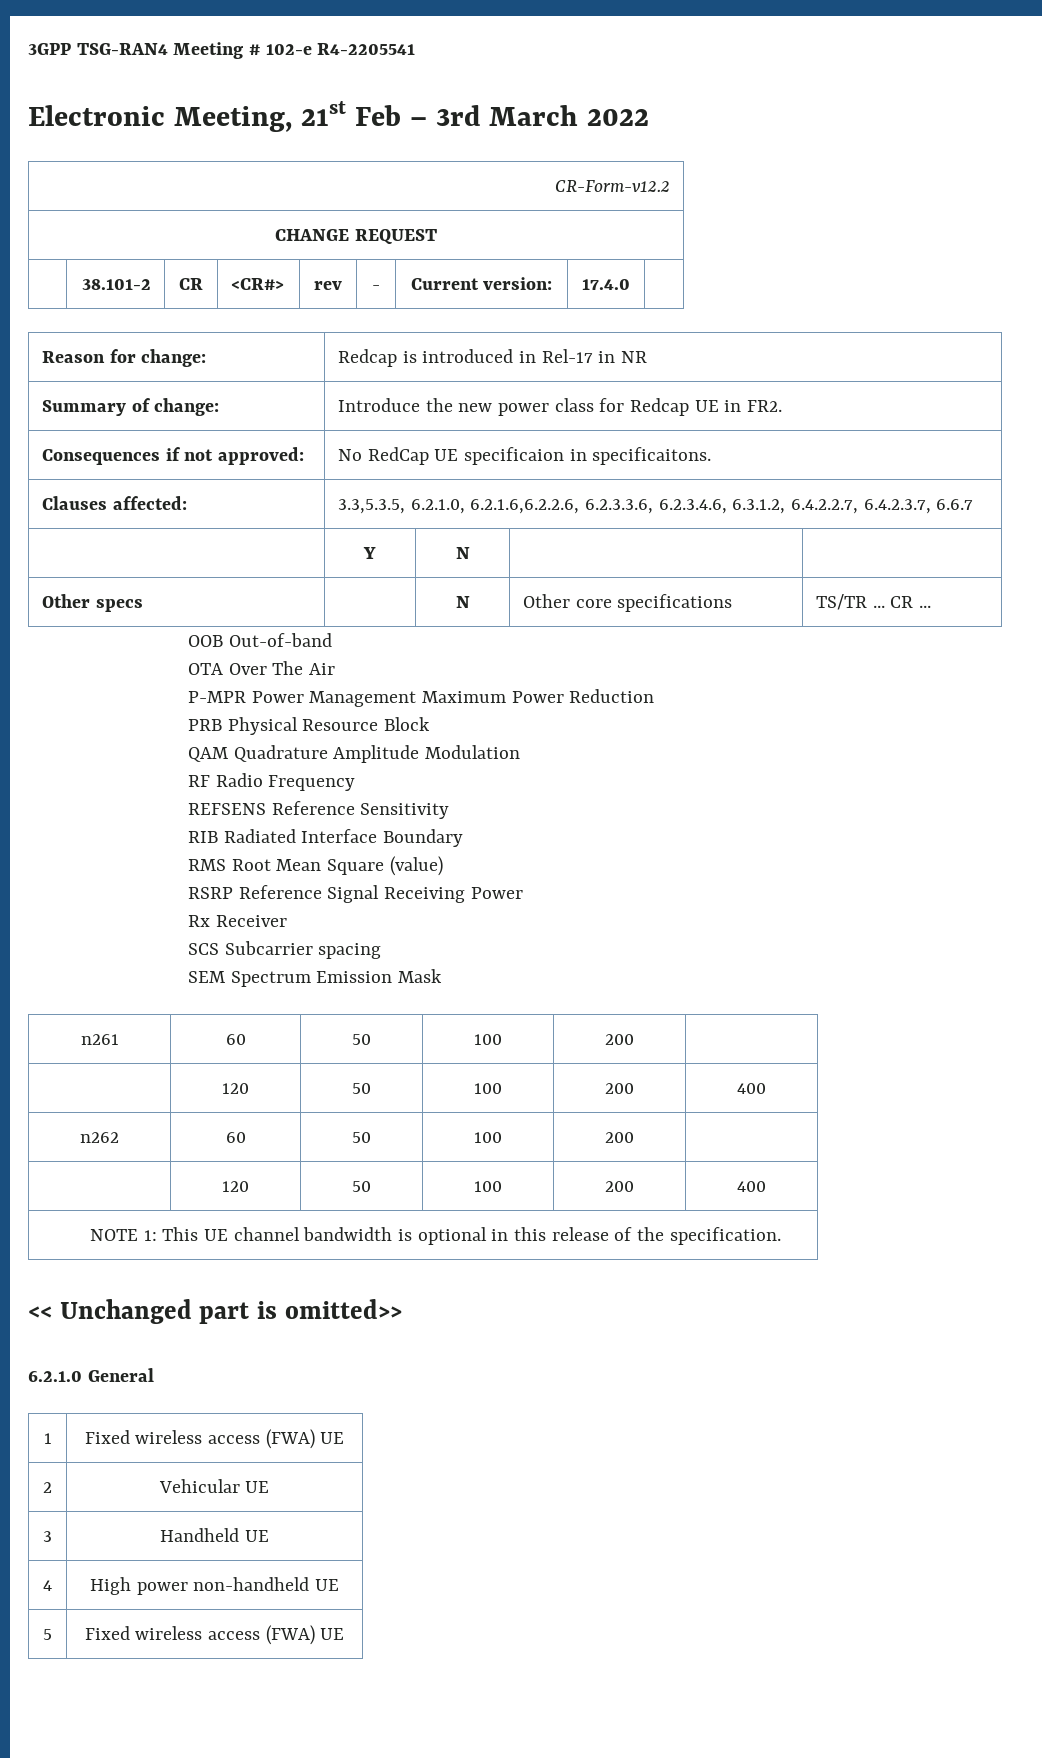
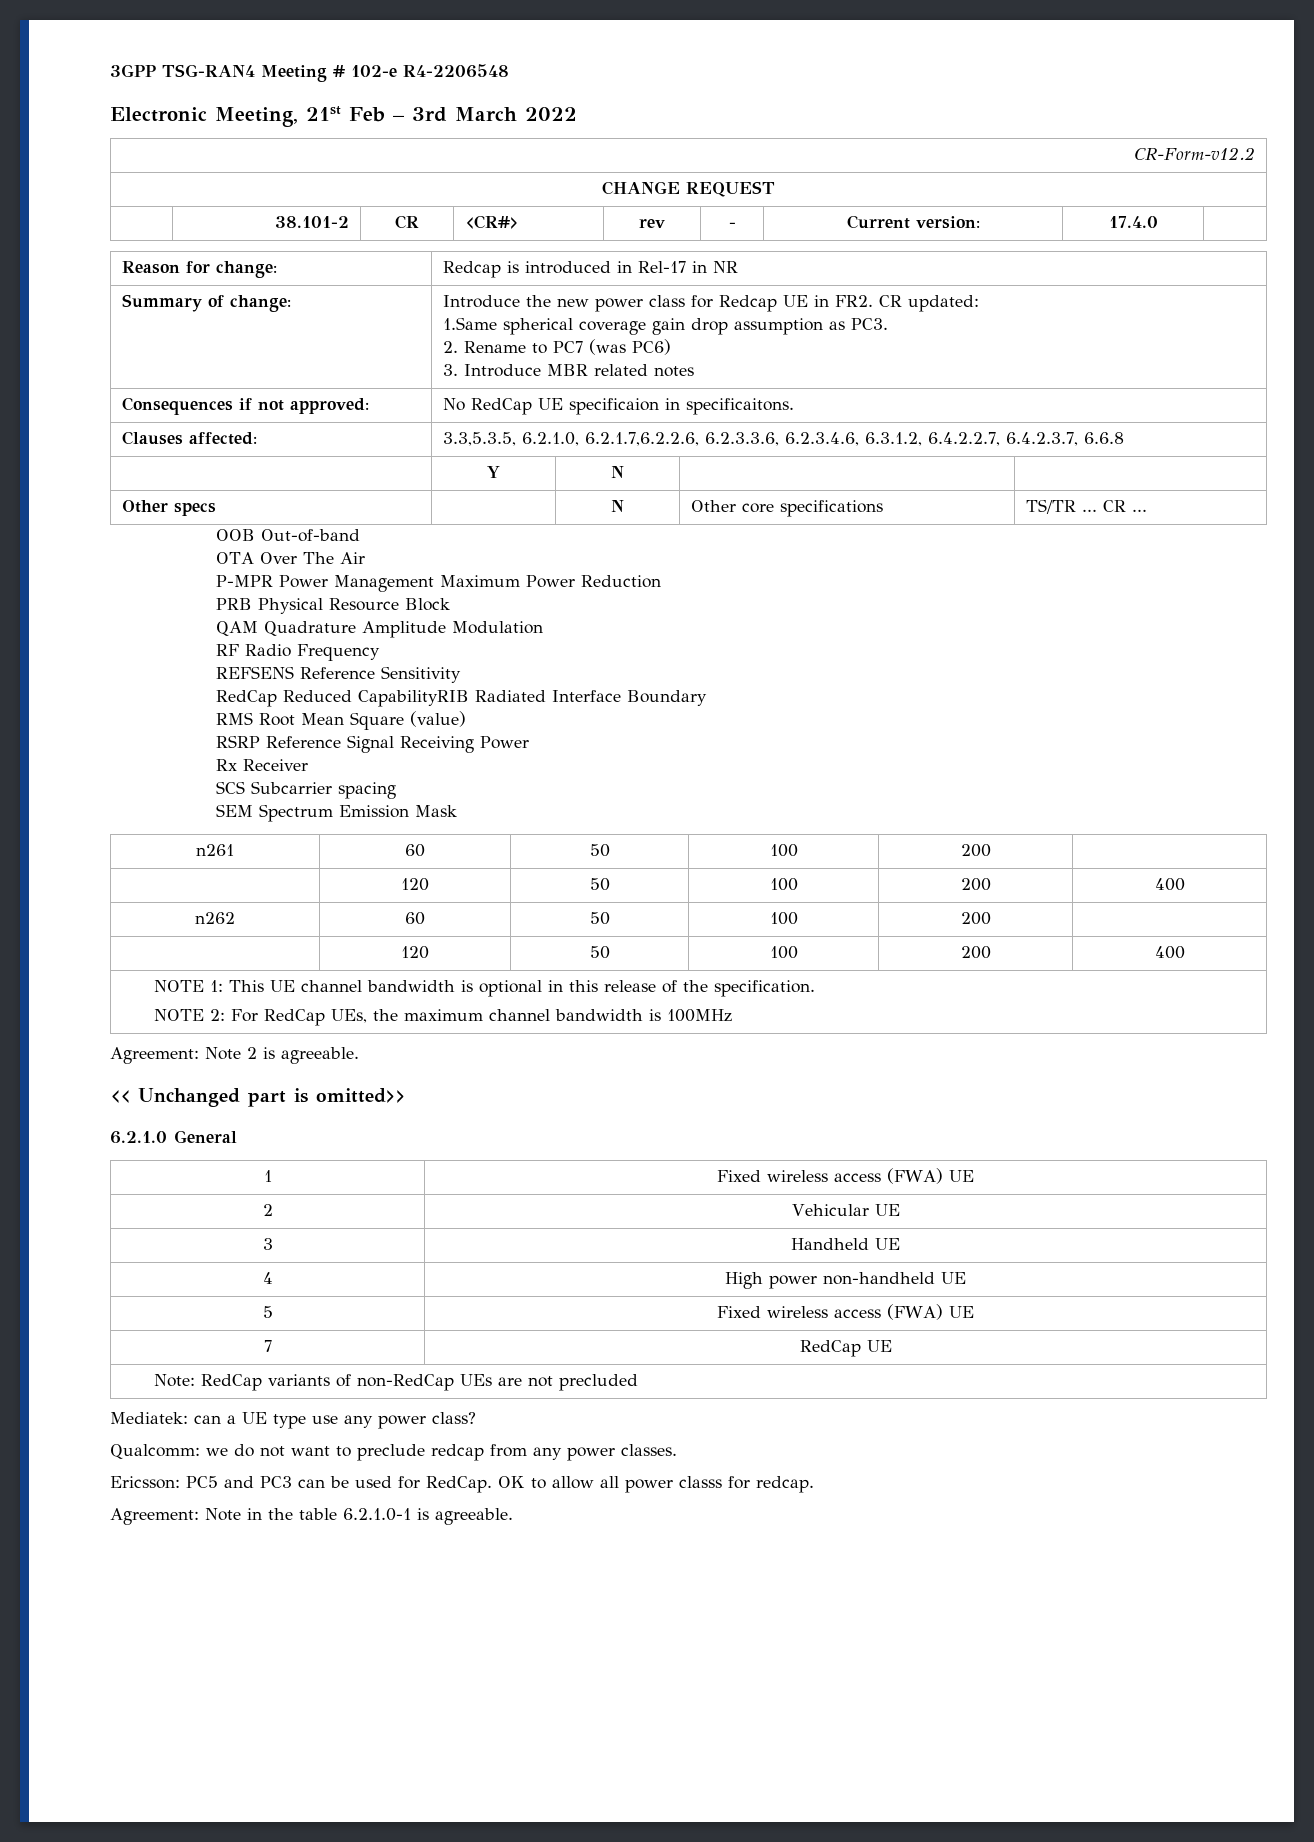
[317,43,416,55] R4-2205541 -> [403,64,509,78] R4-2206548
(783, 406) none -> [879,295,980,312] [443,317,889,335] [443,339,672,355] [443,364,695,377] CR updated: // 1.Same spherical coverage gain drop assumption as PC3. // 2. Rename to PC7 (was PC6) // 3. Introduce MBR related notes
[470,499,580,514] 6.2.1.6,6.2.2.6, -> [585,432,700,446] 6.2.1.7,6.2.2.6,
[936,499,974,510] 6.6.7 -> [1084,432,1125,444] 6.6.8
[188,831,219,843] RIB -> [215,690,469,707] RedCap Reduced CapabilityRIB
(781, 1236) none -> [154,1009,733,1026] [110,1047,359,1064] // NOTE 2: For RedCap UEs, the maximum channel bandwidth is 100MHz // Agreement: Note 2 is agreeable.
(345, 1634) none -> [263,1340,272,1352] [799,1340,892,1357] [154,1374,639,1391] [110,1412,476,1429] [110,1444,677,1461] [110,1476,814,1493] [110,1508,513,1525] // 7 | RedCap UE // Note: RedCap variants of non-RedCap UEs are not precluded // Mediatek: can a UE type use any power class? // Qualcomm: we do not want to preclude redcap from any power classes. // Ericsson: PC5 and PC3 can be used for RedCap. OK to allow all power classs for redcap. // Agreement: Note in the table 6.2.1.0-1 is agreeable.

